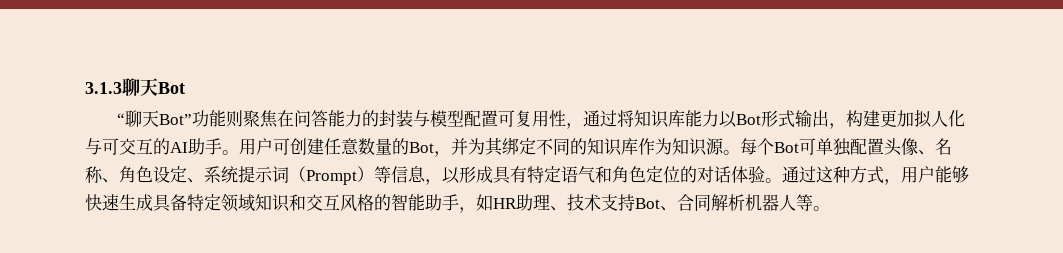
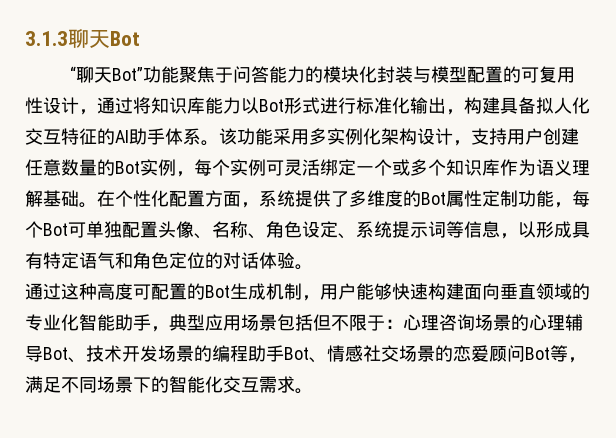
[226,110,295,128] 则聚焦在 -> [179,66,234,83] 聚焦于
(380, 118) none -> [323,66,378,83] 模块化
(499, 118) none -> [503,66,522,83] 的
(567, 118) none -> [43,97,79,114] 设计
[795,109,966,129] [85,138,290,155] 输出，构建更加拟人化与可交互的AI助手。用户可 -> [320,97,590,115] [25,128,543,146] 进行标准化输出，构建具备拟人化交互特征的AI助手体系。该功能采用多实例化架构设计，支持用户
[434,137,740,157] ，并为其绑定不同的知识库作为知识源。 -> [140,159,590,177] [25,190,572,208] 实例，每个实例可灵活绑定一个或多个知识库作为语义理解基础。在个性化配置方面，系统提供了多维度的Bot属性定制功能，
[289,166,374,185] （Prompt） -> (446, 229) none
(782, 180) none -> (313, 267) //
[850,166,969,185] [85,194,813,213] 方式，用户能够快速生成具备特定领域知识和交互风格的智能助手，如HR助理、技术支持Bot、合同解析机器人等 -> [97,283,590,301] [25,314,583,332] [25,345,586,363] [25,376,295,393] 高度可配置的Bot生成机制，用户能够快速构建面向垂直领域的专业化智能助手，典型应用场景包括但不限于：心理咨询场景的心理辅导Bot、技术开发场景的编程助手Bot、情感社交场景的恋爱顾问Bot等，满足不同场景下的智能化交互需求

